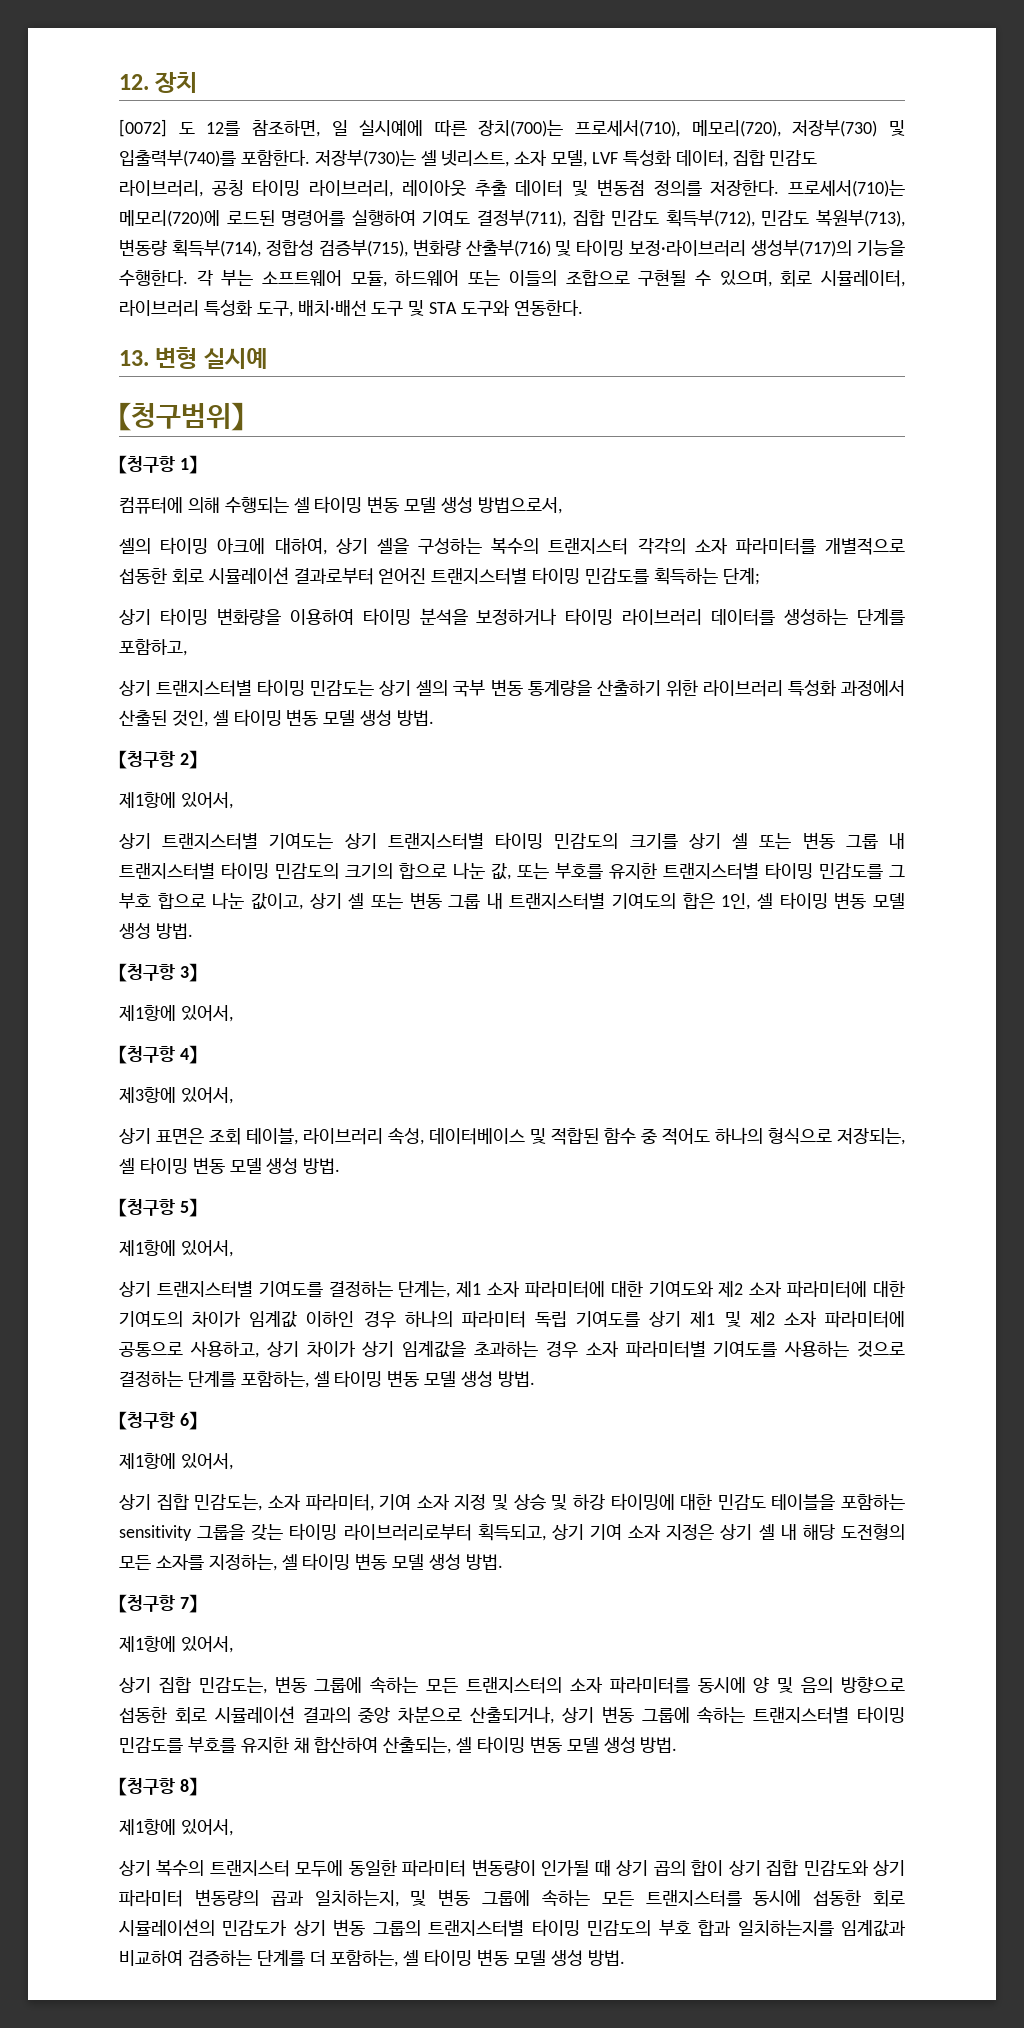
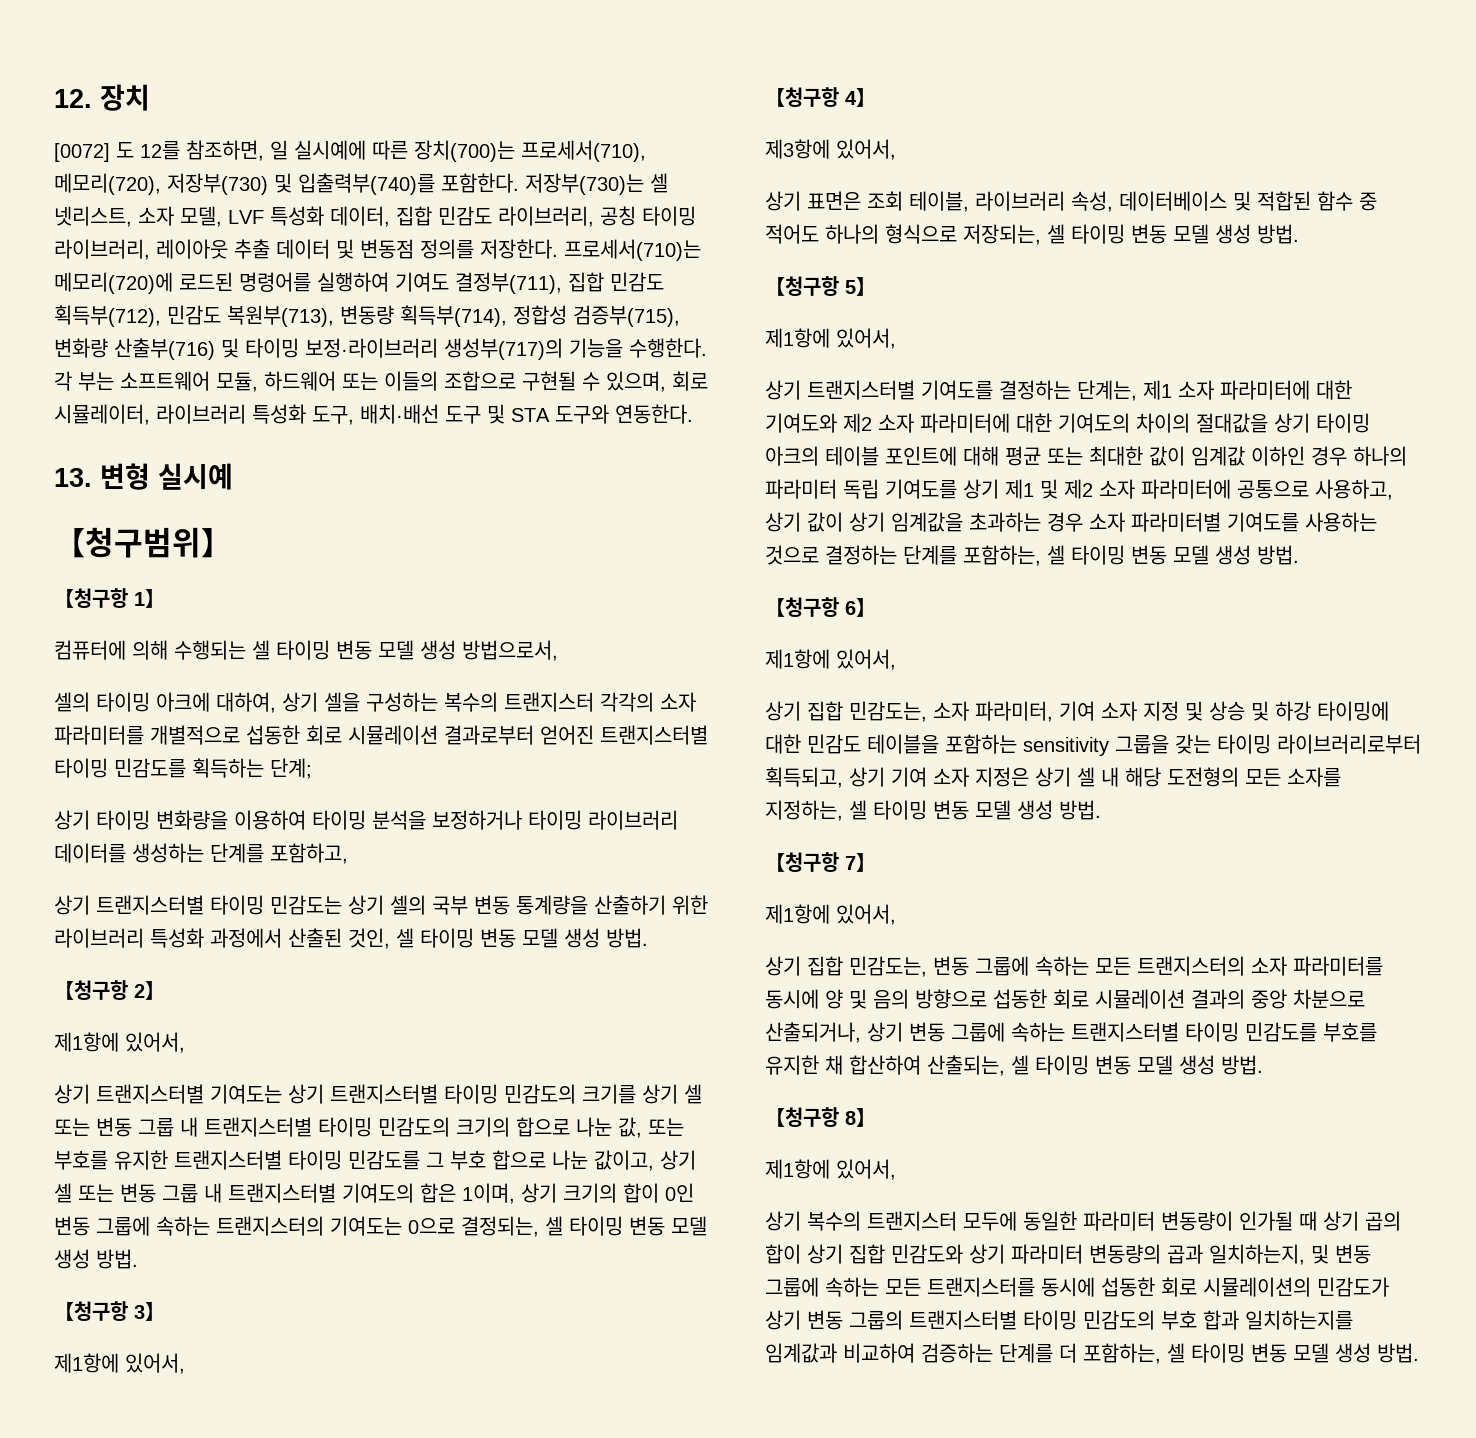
[721,893,751,910] 1인, -> [462,1183,694,1204] [54,1216,539,1237] 1이며, 상기 크기의 합이 0인 변동 그룹에 속하는 트랜지스터의 기여도는 0으로 결정되는,
[192,1311,242,1327] 차이가 -> [1136,413,1370,433] [765,446,1185,466] 차이의 절대값을 상기 타이밍 아크의 테이블 포인트에 대해 평균 또는 최대한 값이
[306,1341,356,1357] 차이가 -> [807,512,843,532] 값이

